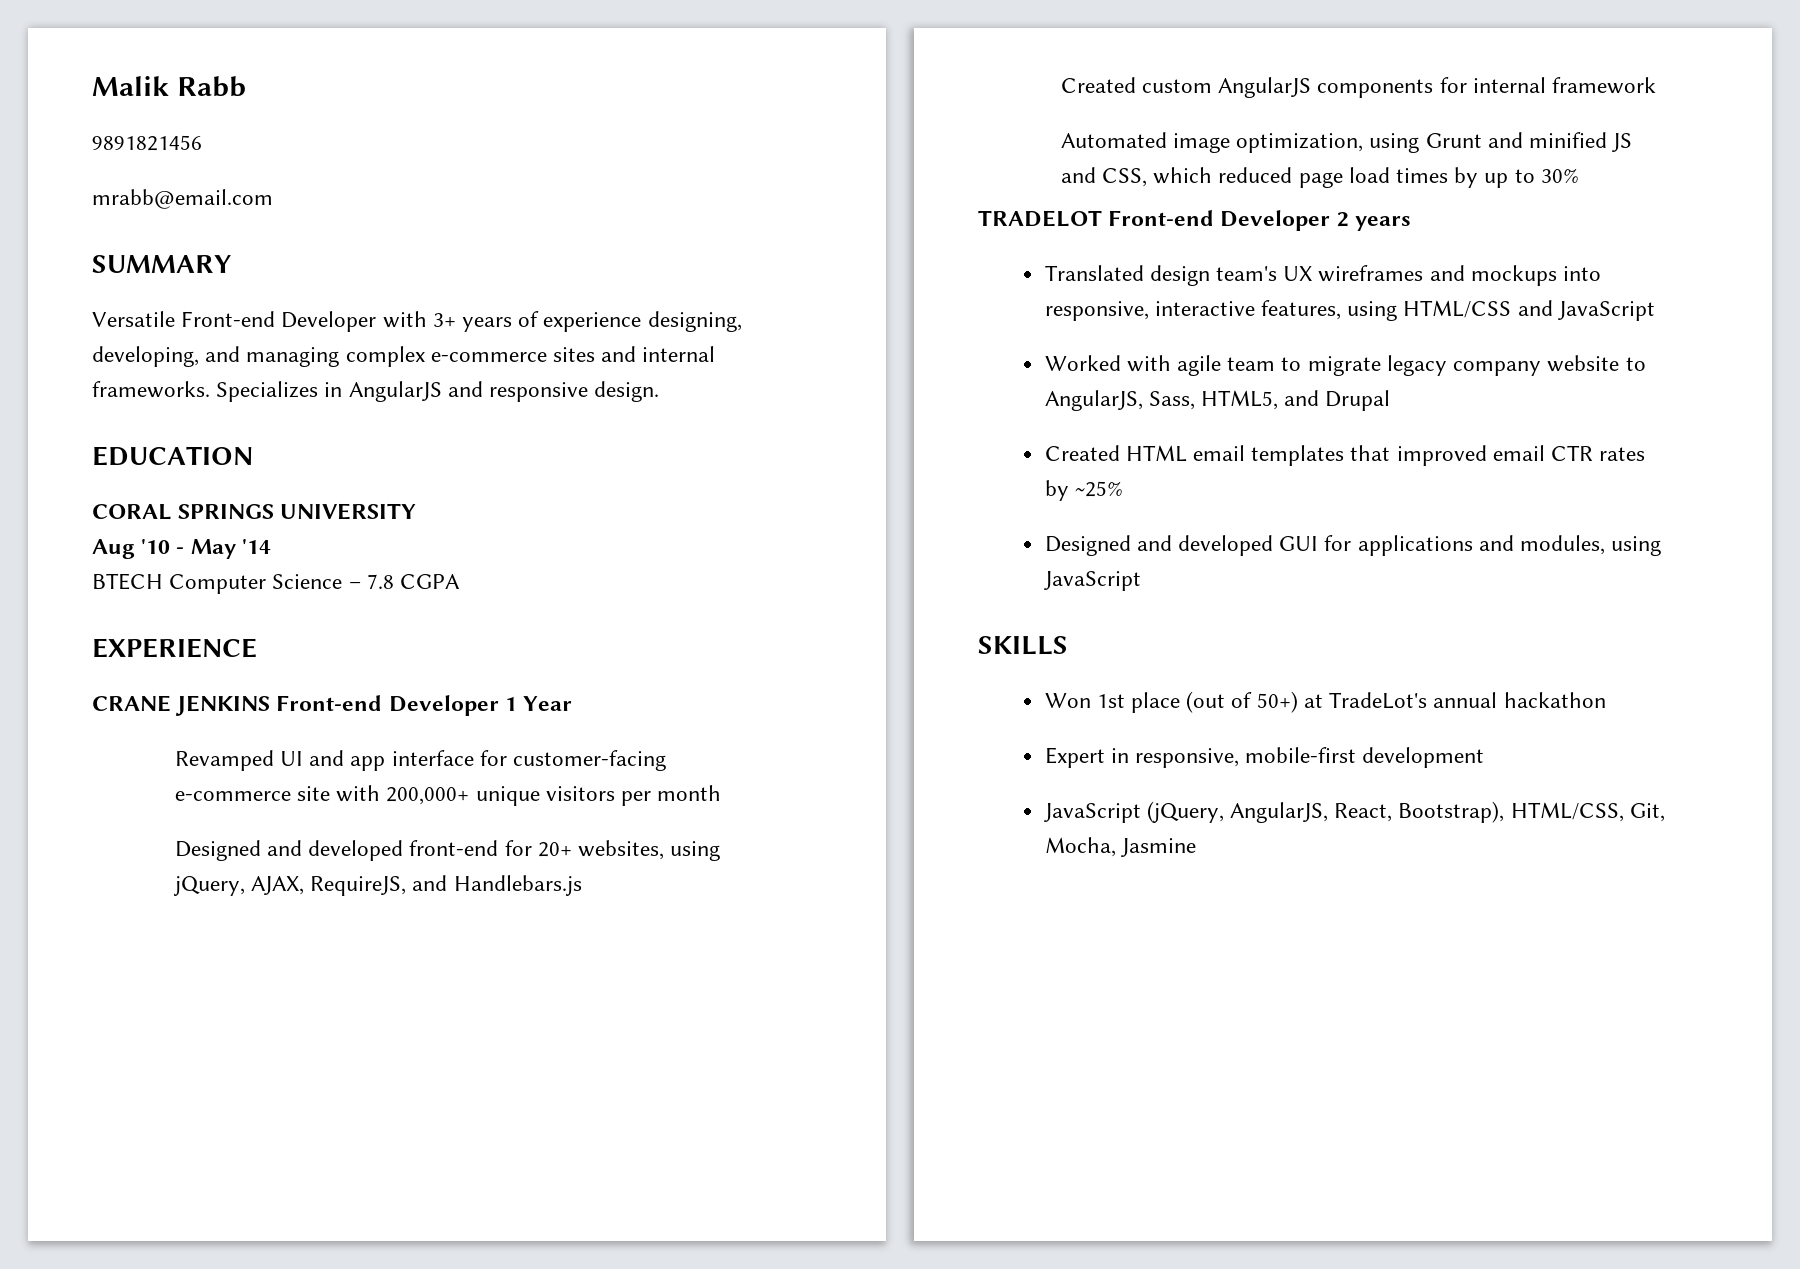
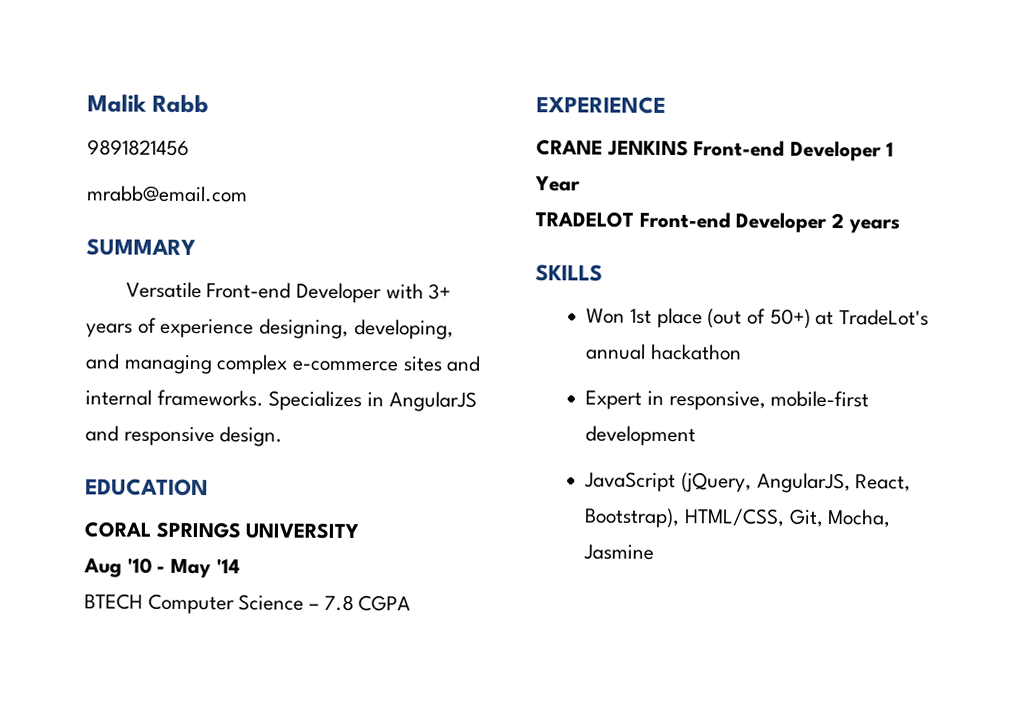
[174,750,666,771] [174,785,722,806] [174,840,721,861] [173,875,582,896] [1060,77,1656,98] [1060,132,1633,153] [1060,167,1579,188] // Revamped UI and app interface for customer-facing e-commerce site with 200,000+ unique visitors per month // Designed and developed front-end for 20+ websites, using jQuery, AJAX, RequireJS, and Handlebars.js // Created custom AngularJS components for internal framework // Automated image optimization, using Grunt and minified JS and CSS, which reduced page load times by up to 30% -> (581, 184) none
[1044,265,1602,286] [1044,300,1655,321] [1044,355,1646,376] [1044,390,1391,411] [1044,445,1646,466] [1044,480,1123,501] [1044,535,1662,556] [1043,571,1141,591] // Translated design team's UX wireframes and mockups into responsive, interactive features, using HTML/CSS and JavaScript // Worked with agile team to migrate legacy company website to AngularJS, Sass, HTML5, and Drupal // Created HTML email templates that improved email CTR rates by ~25% // Designed and developed GUI for applications and modules, using JavaScript -> (900, 226) none

